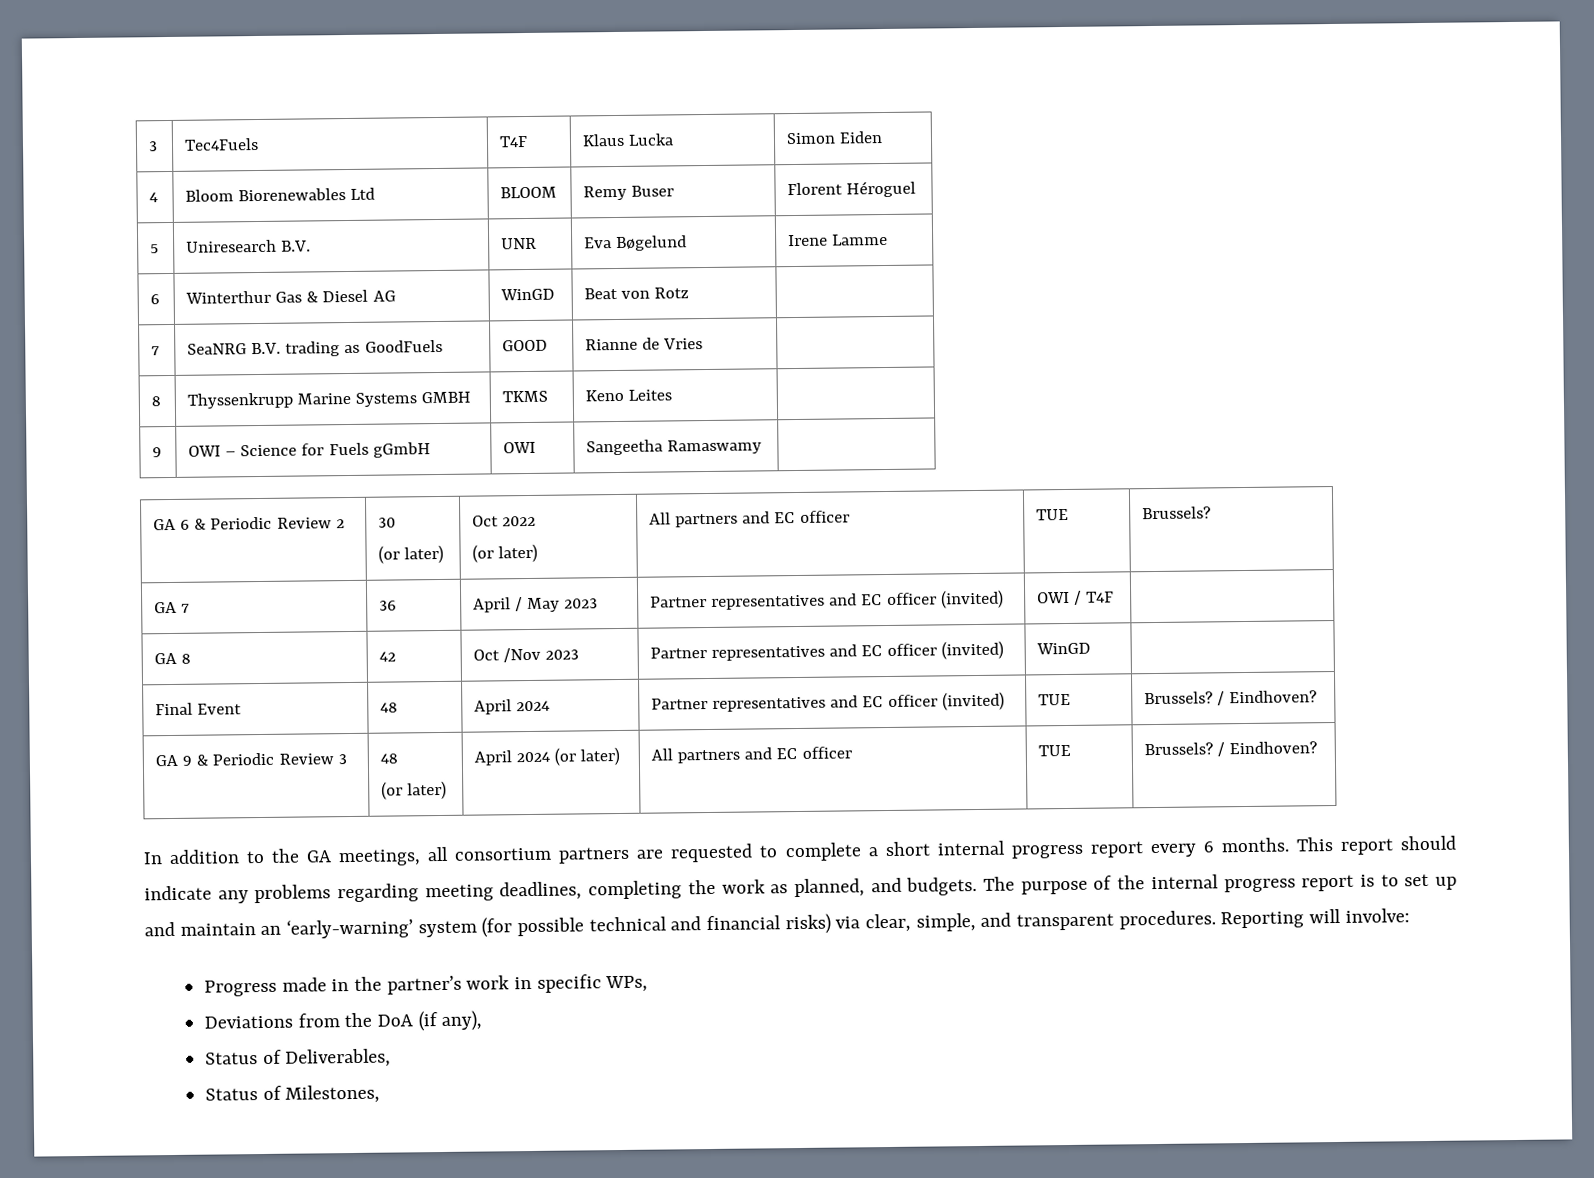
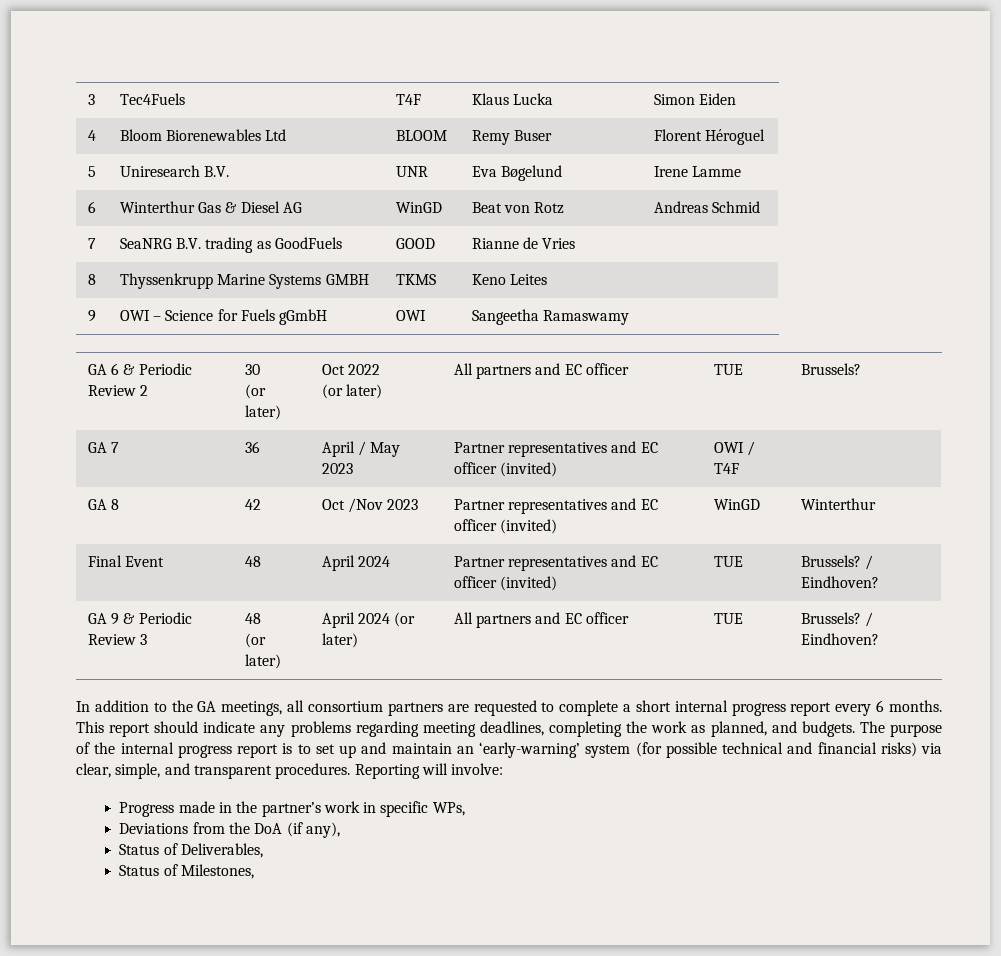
(690, 293) none -> [653,201,760,213] Andreas Schmid
(1092, 648) none -> [800,498,876,510] Winterthur

